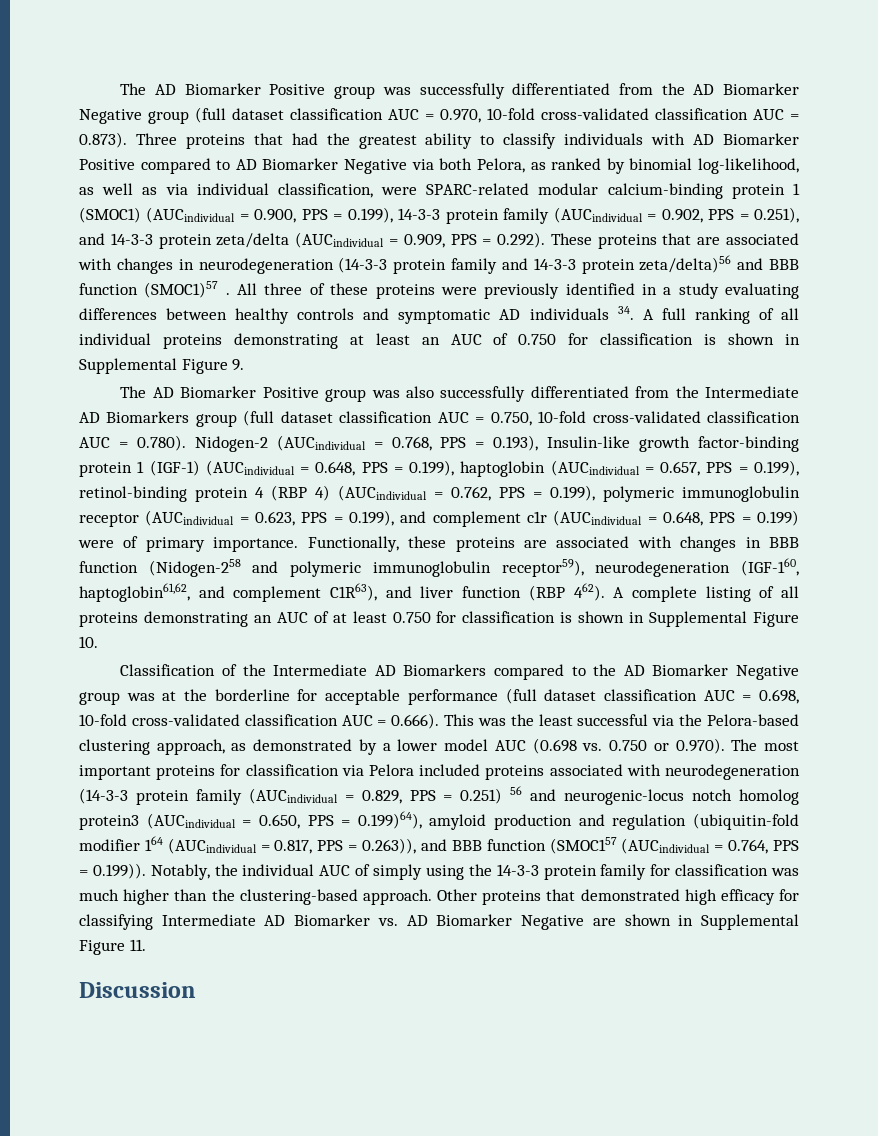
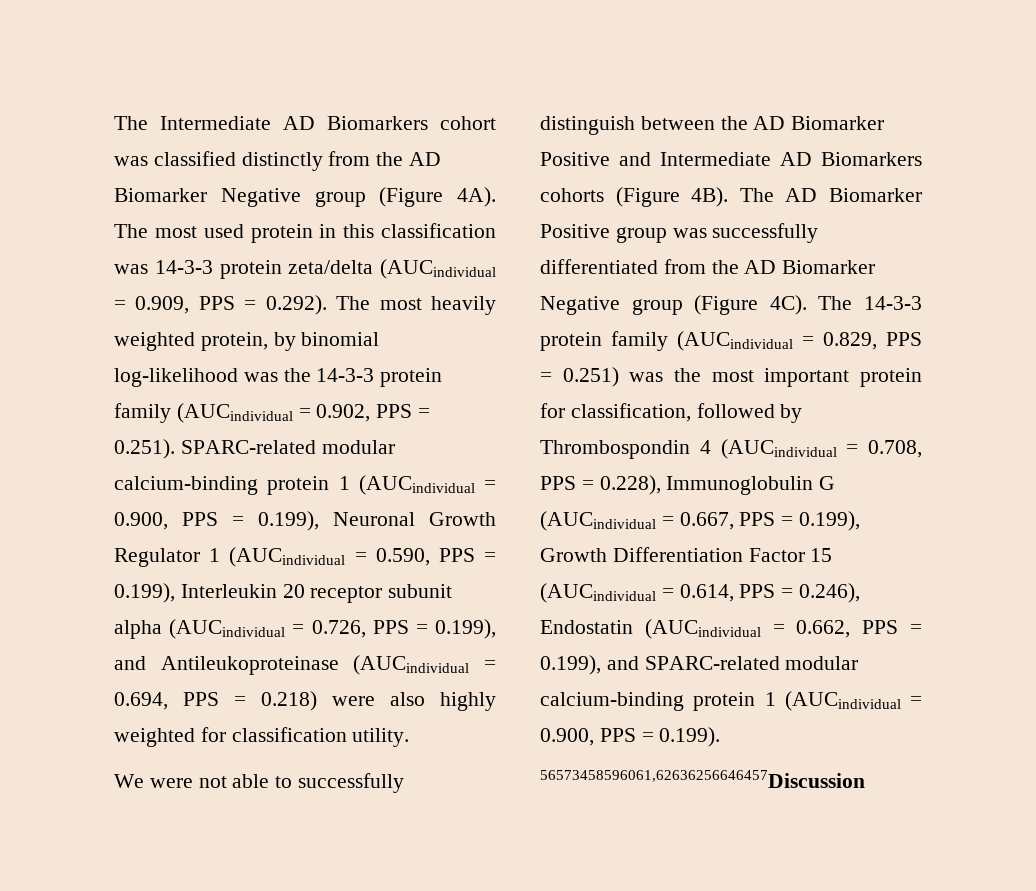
[120,83,147,95] The -> [114,116,496,130] [114,151,442,171] [114,187,496,207] [114,223,496,243] [114,259,496,279] [114,295,497,315] [114,332,380,351] [114,368,443,387] [114,403,431,423] [114,439,395,459] [114,475,496,495] [114,511,496,531] [114,547,497,567] [114,583,453,603] [114,619,496,639] [114,655,496,675] [114,691,496,711] [114,727,410,747] [114,773,405,793] [540,116,885,135] [540,152,922,166] [540,187,774,207] The Intermediate AD Biomarkers cohort was classified distinctly from the AD Biomarker Negative group (Figure 4A). The most used protein in this classification was 14-3-3 protein zeta/delta (AUCindividual = 0.909, PPS = 0.292). The most heavily weighted protein, by binomial log-likelihood was the 14-3-3 protein family (AUCindividual = 0.902, PPS = 0.251). SPARC-related modular calcium-binding protein 1 (AUCindividual = 0.900, PPS = 0.199), Neuronal Growth Regulator 1 (AUCindividual = 0.590, PPS = 0.199), Interleukin 20 receptor subunit alpha (AUCindividual = 0.726, PPS = 0.199), and Antileukoproteinase (AUCindividual = 0.694, PPS = 0.218) were also highly weighted for classification utility. // We were not able to successfully distinguish between the AD Biomarker Positive and Intermediate AD Biomarkers cohorts (Figure 4B). The
[195,107,799,123] [79,132,799,149] [79,158,799,174] [79,183,800,199] [79,207,799,224] [79,232,800,249] [78,255,799,274] [79,281,799,299] [79,306,800,324] [79,333,800,349] [79,358,245,374] [120,386,800,402] [79,410,800,427] [79,435,799,452] [79,460,799,477] [79,485,800,502] [79,510,800,527] [78,536,799,552] [79,558,799,577] [79,583,800,602] [79,611,800,627] [79,636,98,648] [120,664,799,680] [79,688,799,705] [79,713,799,729] [79,738,800,755] [79,764,800,780] [79,786,799,805] [79,811,799,830] [79,836,800,854] [79,863,800,880] [79,889,799,905] [79,914,800,930] [79,939,146,955] [79,982,196,998] (full dataset classification AUC = 0.970, 10-fold cross-validated classification AUC = 0.873). Three proteins that had the greatest ability to classify individuals with AD Biomarker Positive compared to AD Biomarker Negative via both Pelora, as ranked by binomial log-likelihood, as well as via individual classification, were SPARC-related modular calcium-binding protein 1 (SMOC1) (AUCindividual = 0.900, PPS = 0.199), 14-3-3 protein family (AUCindividual = 0.902, PPS = 0.251), and 14-3-3 protein zeta/delta (AUCindividual = 0.909, PPS = 0.292). These proteins that are associated with changes in neurodegeneration (14-3-3 protein family and 14-3-3 protein zeta/delta)56 and BBB function (SMOC1)57 . All three of these proteins were previously identified in a study evaluating differences between healthy controls and symptomatic AD individuals 34. A full ranking of all individual proteins demonstrating at least an AUC of 0.750 for classification is shown in Supplemental Figure 9. // The AD Biomarker Positive group was also successfully differentiated from the Intermediate AD Biomarkers group (full dataset classification AUC = 0.750, 10-fold cross-validated classification AUC = 0.780). Nidogen-2 (AUCindividual = 0.768, PPS = 0.193), Insulin-like growth factor-binding protein 1 (IGF-1) (AUCindividual = 0.648, PPS = 0.199), haptoglobin (AUCindividual = 0.657, PPS = 0.199), retinol-binding protein 4 (RBP 4) (AUCindividual = 0.762, PPS = 0.199), polymeric immunoglobulin receptor (AUCindividual = 0.623, PPS = 0.199), and complement c1r (AUCindividual = 0.648, PPS = 0.199) were of primary importance. Functionally, these proteins are associated with changes in BBB function (Nidogen-258 and polymeric immunoglobulin receptor59), neurodegeneration (IGF-160, haptoglobin61,62, and complement C1R63), and liver function (RBP 462). A complete listing of all proteins demonstrating an AUC of at least 0.750 for classification is shown in Supplemental Figure 10. // Classification of the Intermediate AD Biomarkers compared to the AD Biomarker Negative group was at the borderline for acceptable performance (full dataset classification AUC = 0.698, 10-fold cross-validated classification AUC = 0.666). This was the least successful via the Pelora-based clustering approach, as demonstrated by a lower model AUC (0.698 vs. 0.750 or 0.970). The most important proteins for classification via Pelora included proteins associated with neurodegeneration (14-3-3 protein family (AUCindividual = 0.829, PPS = 0.251) 56 and neurogenic-locus notch homolog protein3 (AUCindividual = 0.650, PPS = 0.199)64), amyloid production and regulation (ubiquitin-fold modifier 164 (AUCindividual = 0.817, PPS = 0.263)), and BBB function (SMOC157 (AUCindividual = 0.764, PPS = 0.199)). Notably, the individual AUC of simply using the 14-3-3 protein family for classification was much higher than the clustering-based approach. Other proteins that demonstrated high efficacy for classifying Intermediate AD Biomarker vs. AD Biomarker Negative are shown in Supplemental Figure 11. // Discussion -> [694,295,922,315] [540,331,922,351] [540,367,922,387] [540,403,803,423] [540,439,922,459] [540,475,836,495] [540,511,861,531] [540,547,833,562] [540,583,861,603] [540,619,922,639] [540,655,859,675] [540,691,922,711] [540,727,721,747] [540,770,865,788] (Figure 4C). The 14-3-3 protein family (AUCindividual = 0.829, PPS = 0.251) was the most important protein for classification, followed by Thrombospondin 4 (AUCindividual = 0.708, PPS = 0.228), Immunoglobulin G (AUCindividual = 0.667, PPS = 0.199), Growth Differentiation Factor 15 (AUCindividual = 0.614, PPS = 0.246), Endostatin (AUCindividual = 0.662, PPS = 0.199), and SPARC-related modular calcium-binding protein 1 (AUCindividual = 0.900, PPS = 0.199). // 56573458596061,62636256646457Discussion

